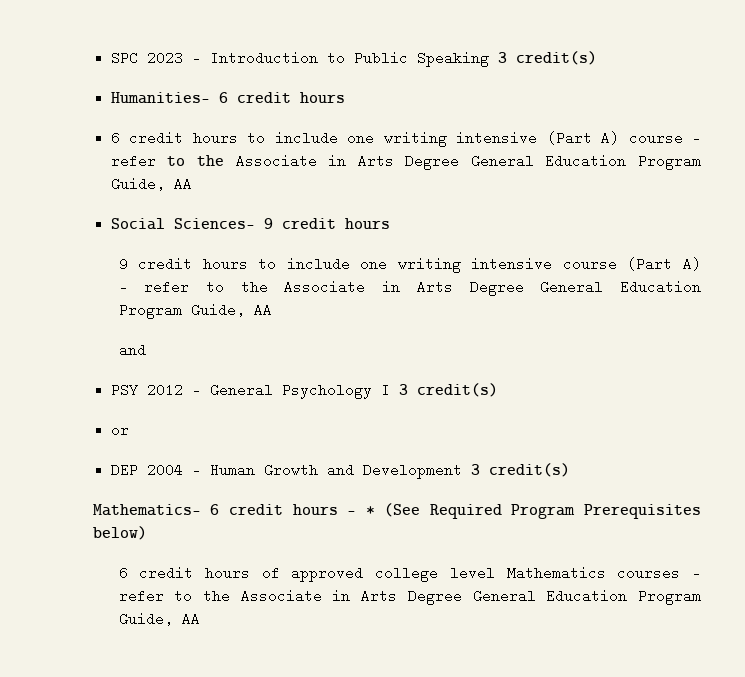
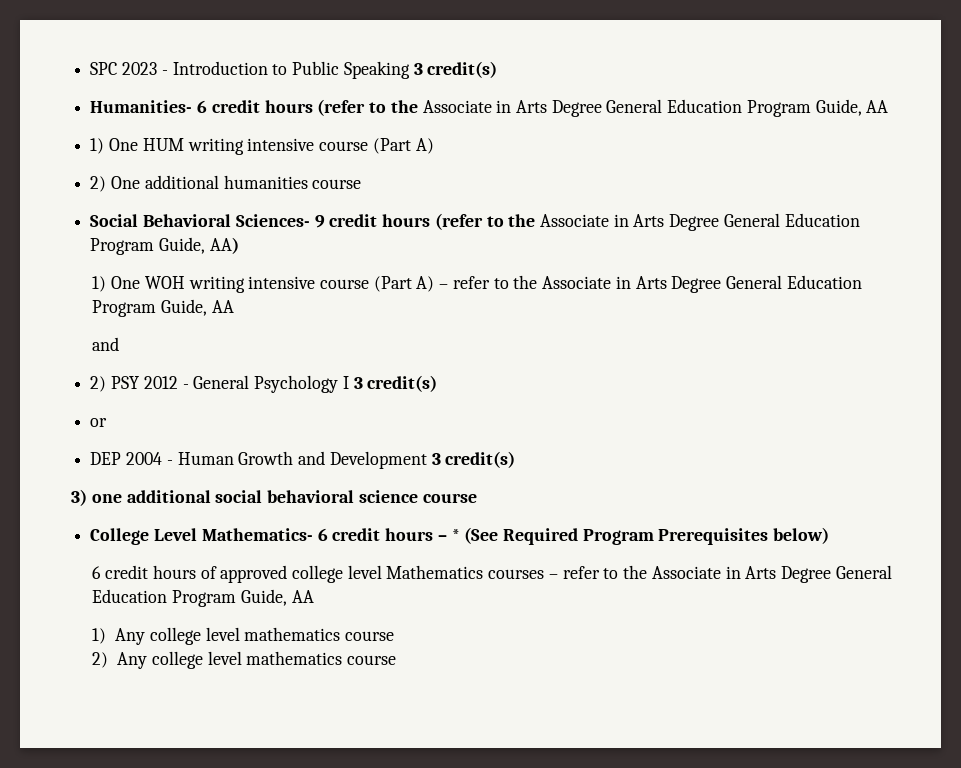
[110,131,701,147] [110,154,156,168] // 6 credit hours to include one writing intensive (Part A) course – refer -> [317,99,366,116] (refer
(192, 184) none -> [90,138,434,155] [90,175,362,192] // 1) One HUM writing intensive course (Part A) // 2) One additional humanities course
(165, 224) none -> [143,214,232,227] Behavioral
[118,257,388,271] // 9 credit hours to include one -> [434,213,860,231] [90,237,239,255] [92,276,185,292] (refer to the Associate in Arts Degree General Education Program Guide, AA) // 1) One WOH
(146, 350) none -> [90,376,107,392] 2)
(570, 470) none -> [71,489,477,506] [90,528,198,545] 3) one additional social behavioral science course // College Level
(200, 619) none -> [92,627,395,645] [92,651,397,669] // 1) Any college level mathematics course // 2) Any college level mathematics course

